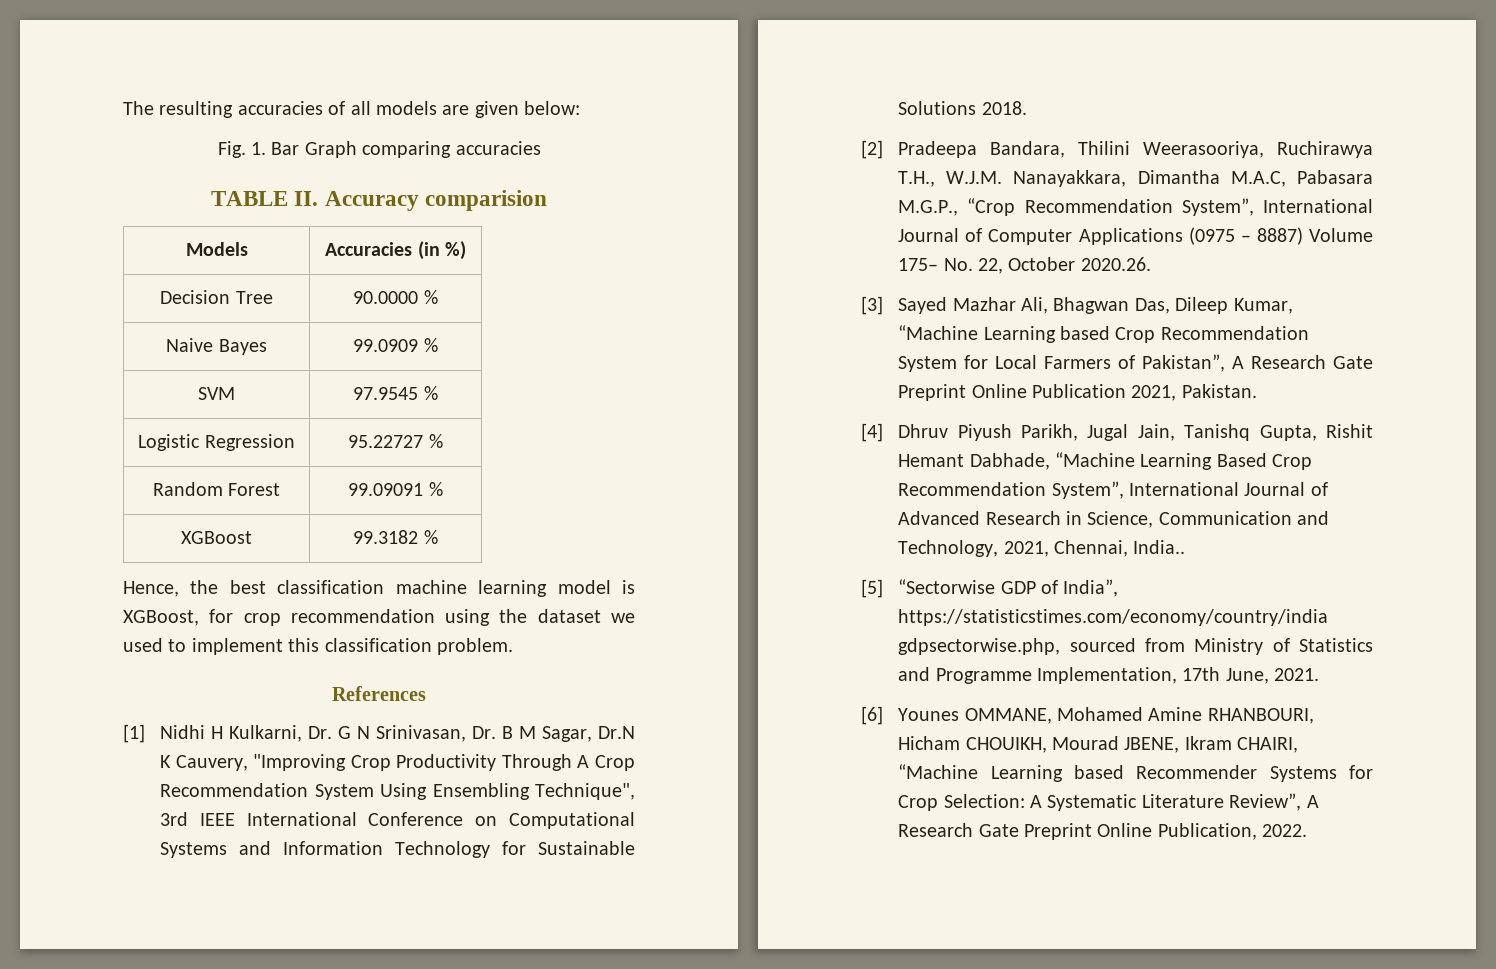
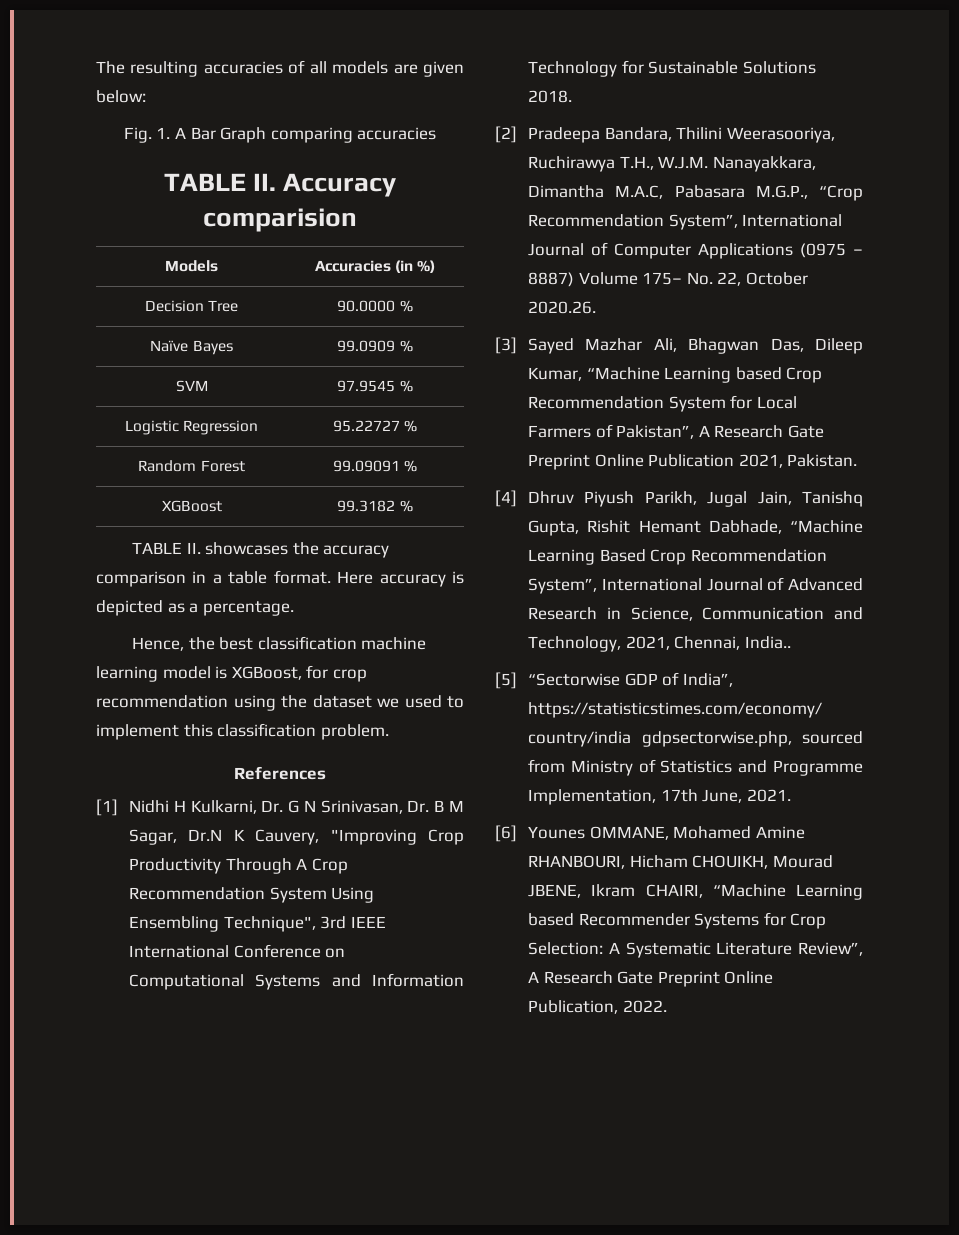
(266, 148) none -> [174,127,186,139] A
[166,338,214,352] Naive -> [150,340,189,352] Naïve
(438, 537) none -> [132,542,390,558] [96,570,464,587] [96,600,294,616] // TABLE II. showcases the accuracy comparison in a table format. Here accuracy is depicted as a percentage.

